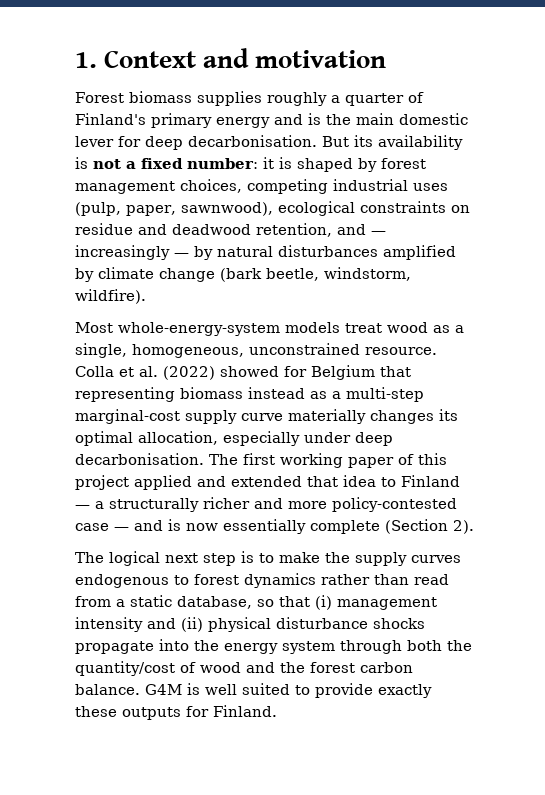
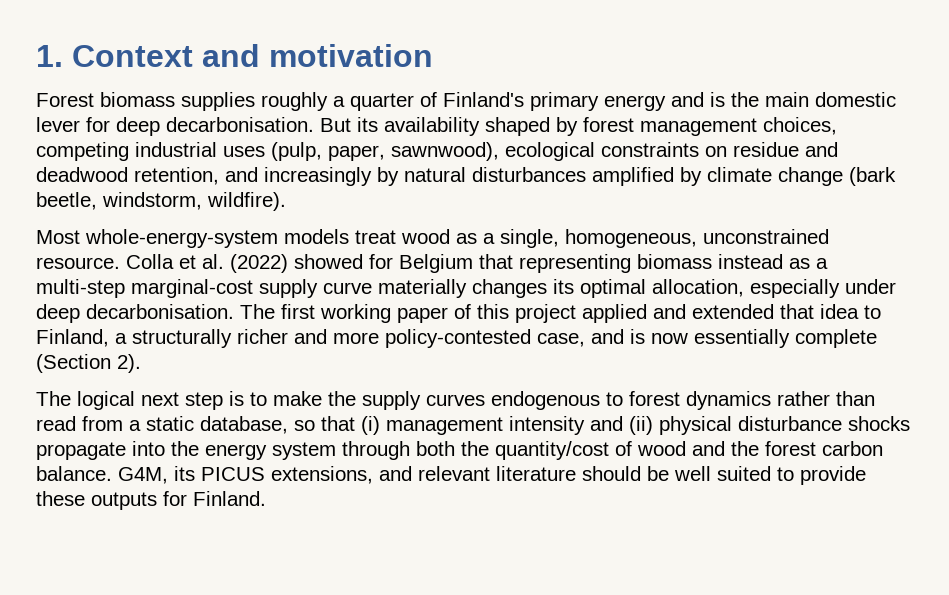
[75,157,292,169] is not a fixed number: it is -> (480, 126) none
[371,231,386,235] [75,245,189,260] — increasingly — -> [264,167,372,186] increasingly
[401,475,460,487] [75,505,90,509] Finland — -> [36,329,109,347] Finland,
[75,523,129,531] case — -> [537,333,585,347] case,
[145,683,200,695] G4M is -> [118,466,669,484] G4M, its PICUS extensions, and relevant literature should be
[378,684,432,698] exactly -> (866, 475) none

